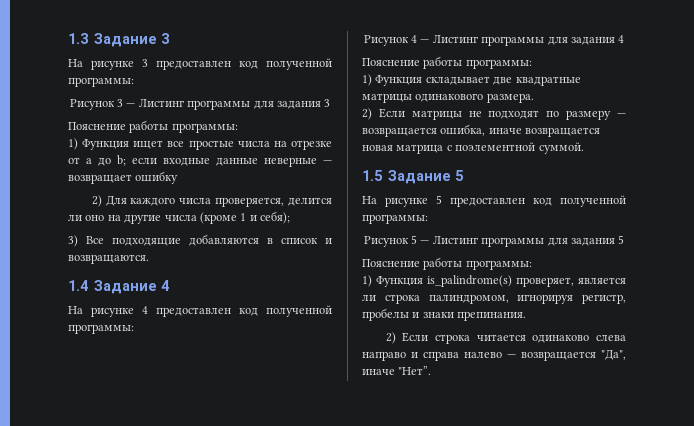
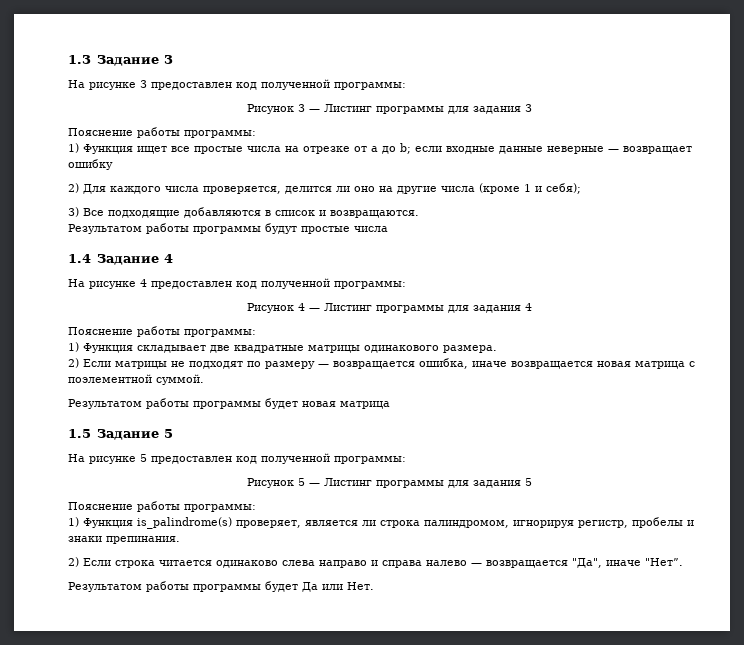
(149, 259) none -> [68,223,388,234] // Результатом работы программы будут простые числа
(584, 148) none -> [68,398,390,409] // Результатом работы программы будет новая матрица
(432, 370) none -> [68,581,374,592] // Результатом работы программы будет Да или Нет.

